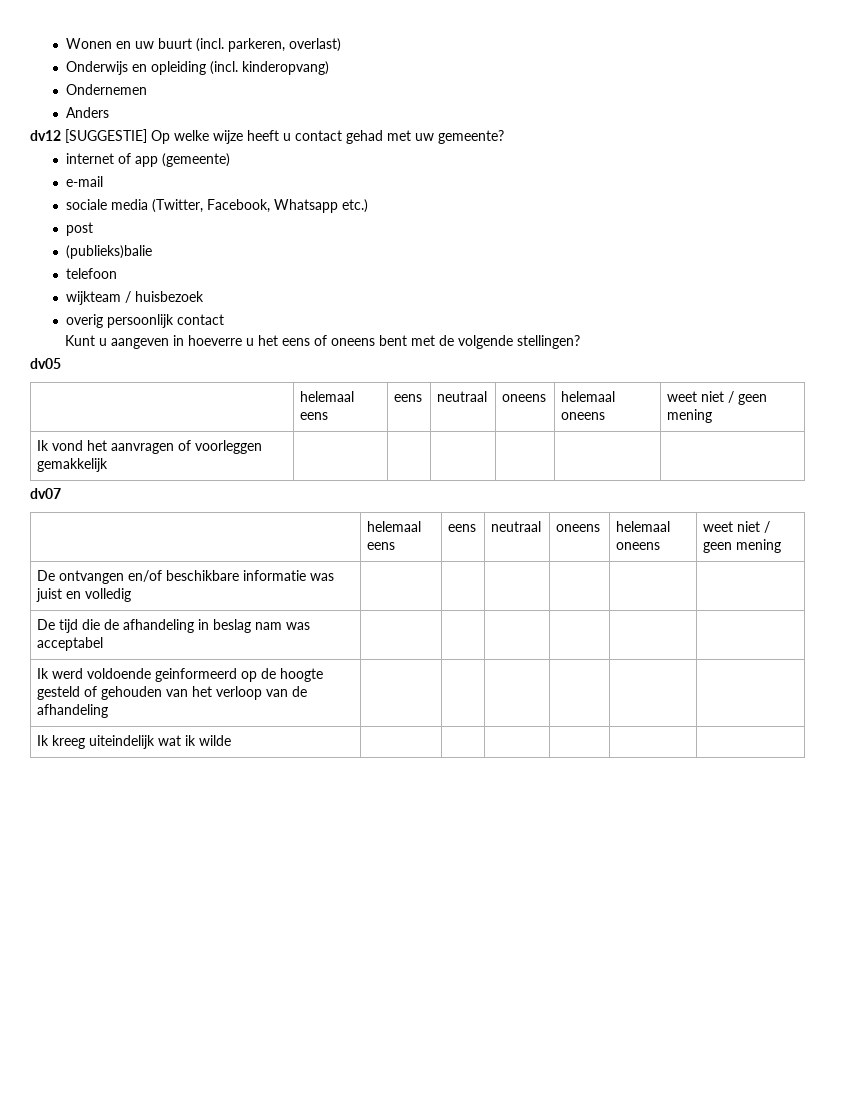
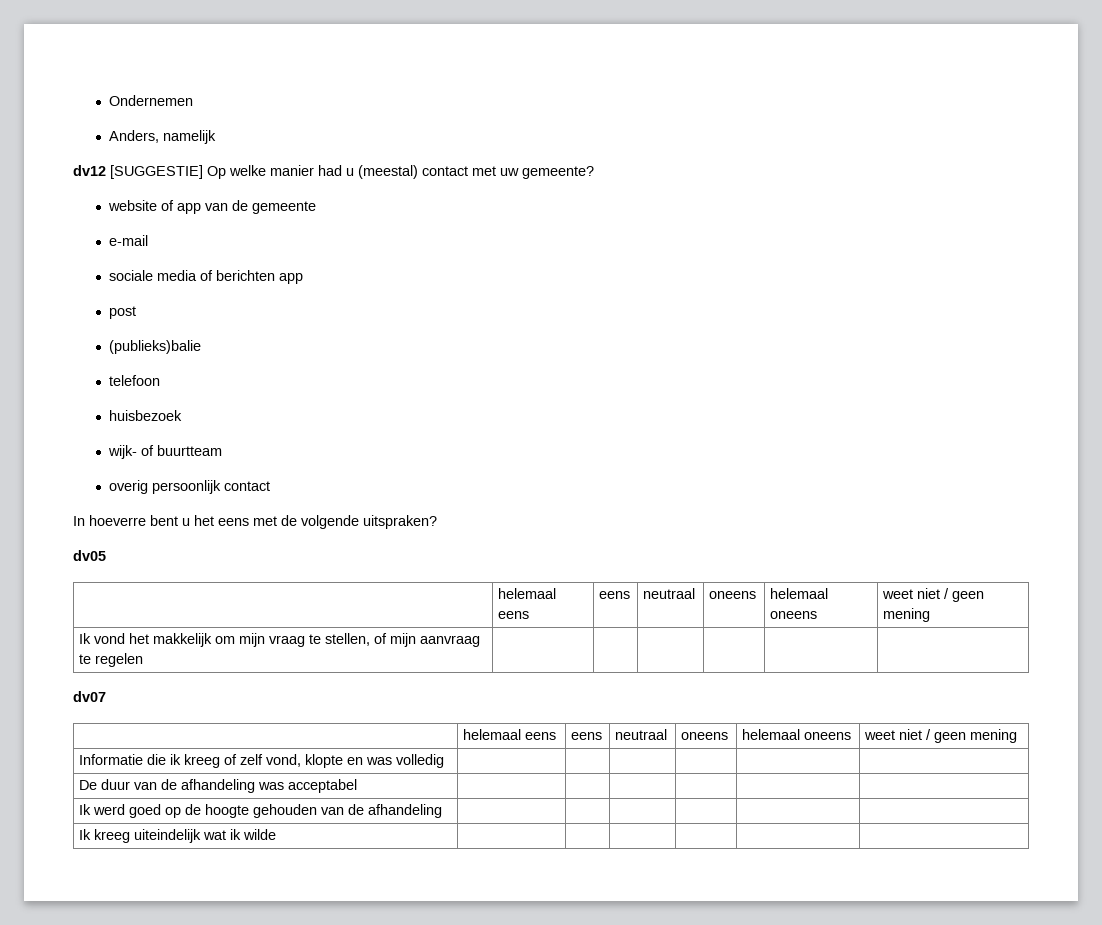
[65,38,341,52] [65,61,329,75] Wonen en uw buurt (incl. parkeren, overlast) // Onderwijs en opleiding (incl. kinderopvang) // -> (108, 100) none
[65,107,109,118] Anders -> [108,130,216,144] Anders, namelijk
[213,130,383,144] wijze heeft u contact gehad -> [270,165,468,179] manier had u (meestal) contact
[65,153,114,164] internet -> [107,200,157,211] website
[161,153,230,167] (gemeente) -> [204,200,316,214] van de gemeente
[151,199,368,213] (Twitter, Facebook, Whatsapp etc.) -> [199,270,303,284] of berichten app
[65,291,131,305] wijkteam / -> (160, 380) none
(204, 296) none -> [107,445,222,459] // wijk- of buurtteam
[64,335,407,349] Kunt u aangeven in hoeverre u het eens of oneens bent -> [73,515,249,526] In hoeverre bent u het eens
[516,335,580,349] stellingen? -> [363,515,437,529] uitspraken?
[111,440,263,454] [37,458,109,472] aanvragen of voorleggen gemakkelijk -> [153,633,481,647] [79,653,144,667] makkelijk om mijn vraag te stellen, of mijn aanvraag te regelen
[37,570,335,584] [36,588,132,602] [37,619,283,633] De ontvangen en/of beschikbare informatie was juist en volledig | | | | | | // De tijd die de afhandeling in beslag nam -> [79,754,445,768] [79,779,256,793] Informatie die ik kreeg of zelf vond, klopte en was volledig | | | | | | // De duur van de afhandeling
[87,668,238,682] voldoende geinformeerd -> [129,804,162,818] goed
[37,686,263,700] gesteld of gehouden van het verloop -> [253,804,318,818] gehouden

